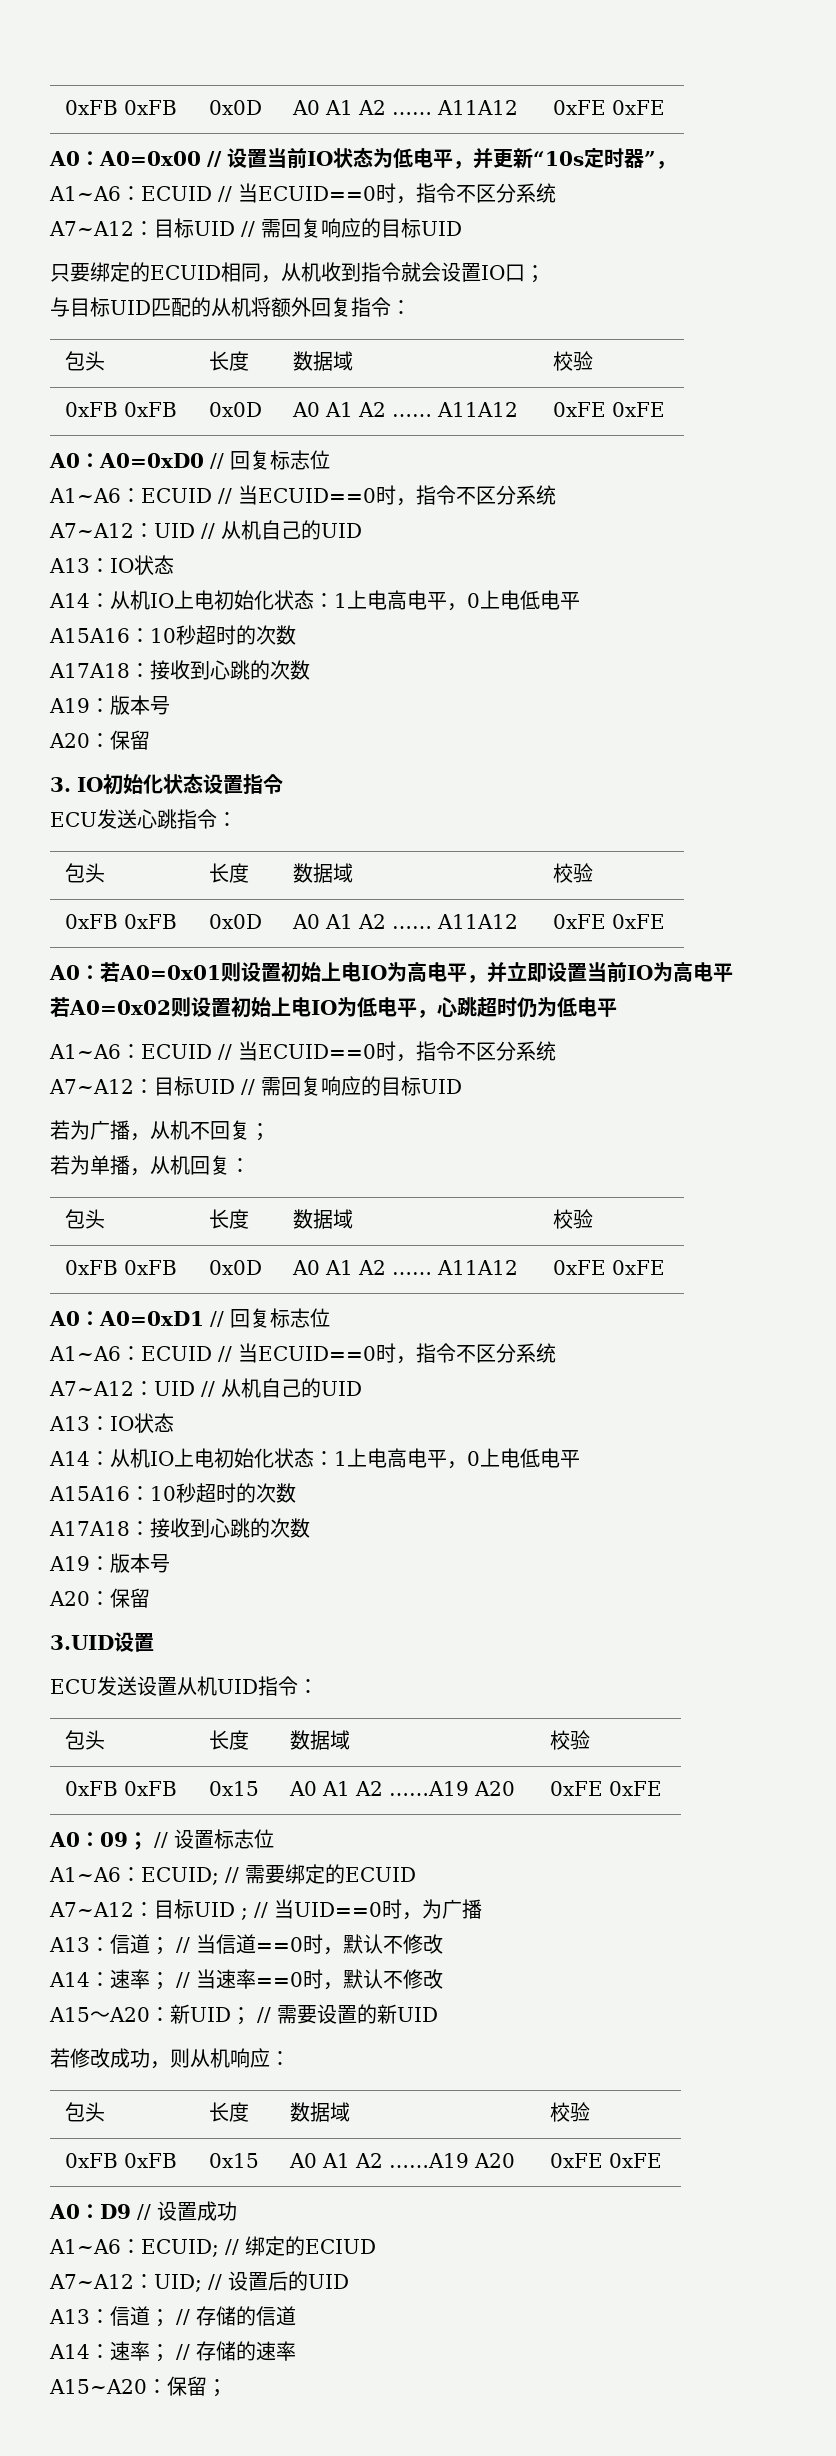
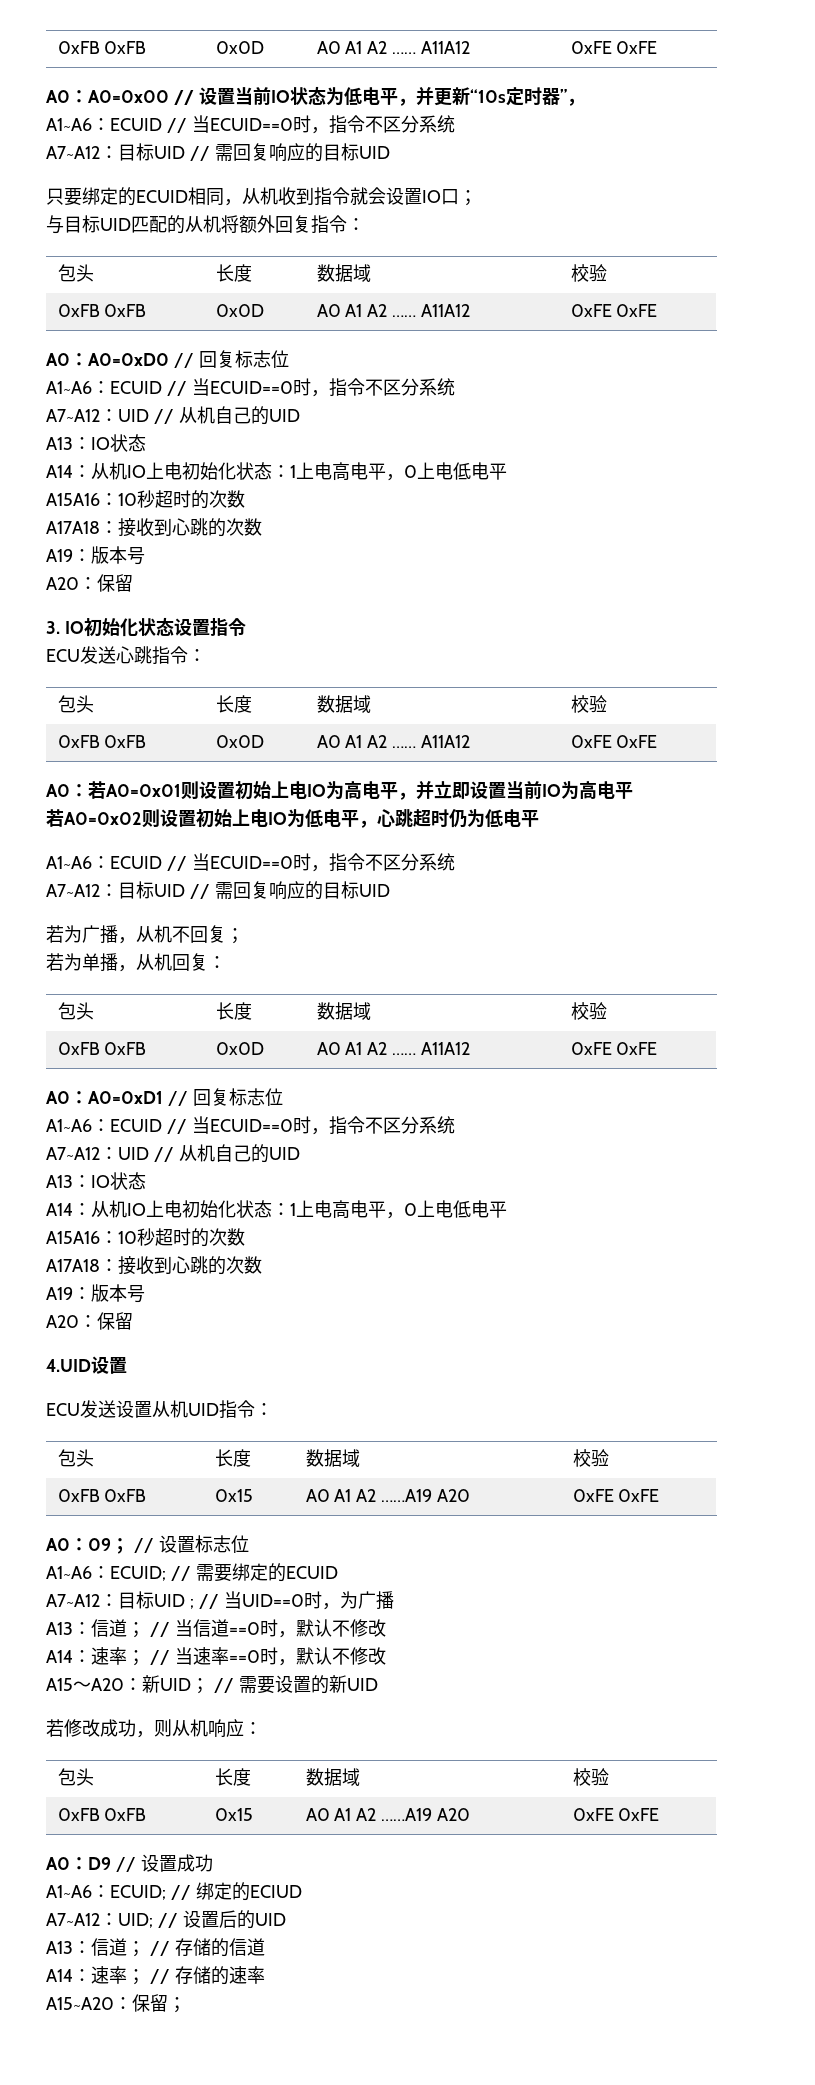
[50,1635,114,1650] 3.UID -> [46,1359,91,1372] 4.UID

